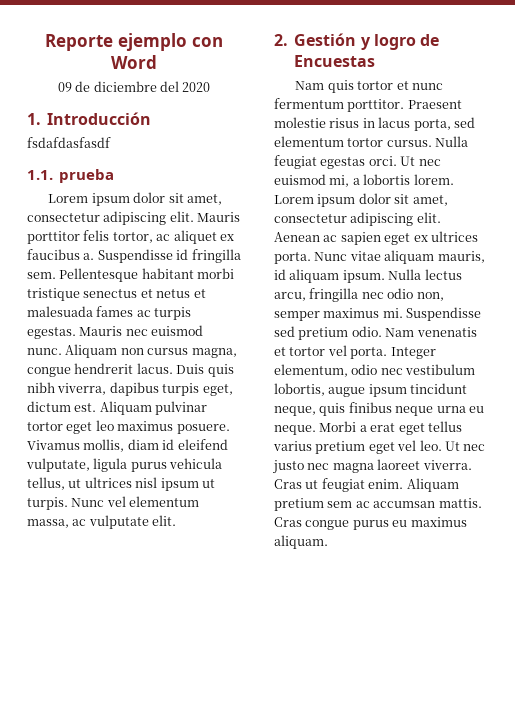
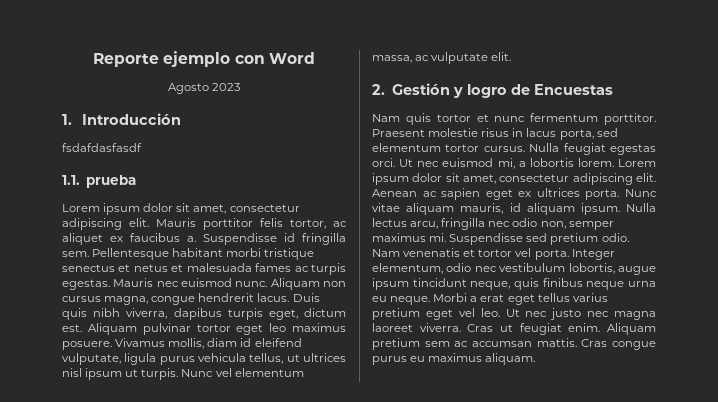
[57,81,211,92] 09 de diciembre del 2020 -> [167,83,241,94] Agosto 2023

